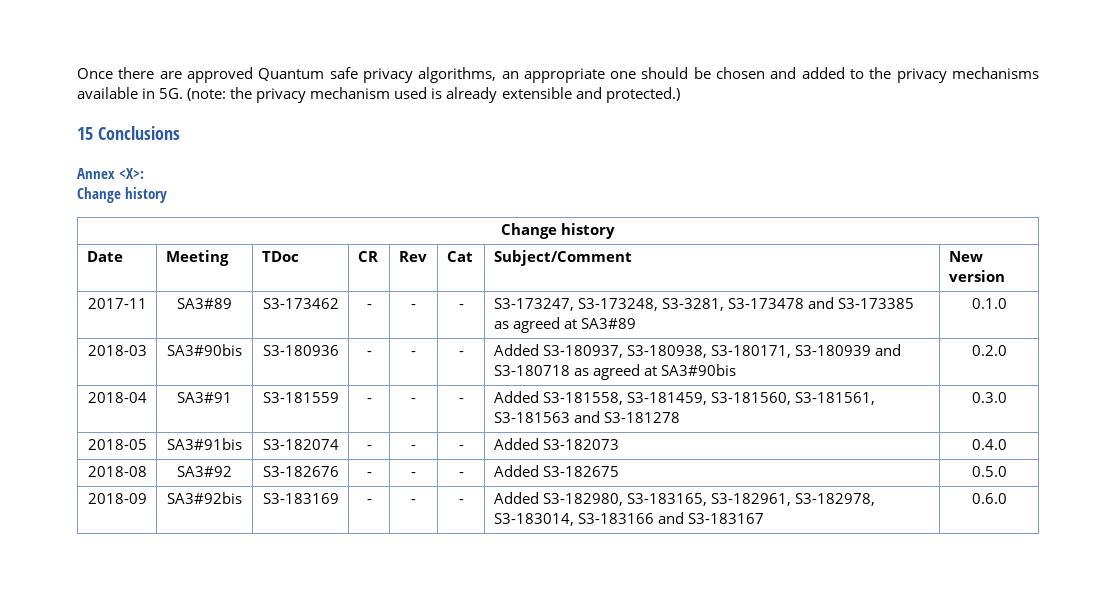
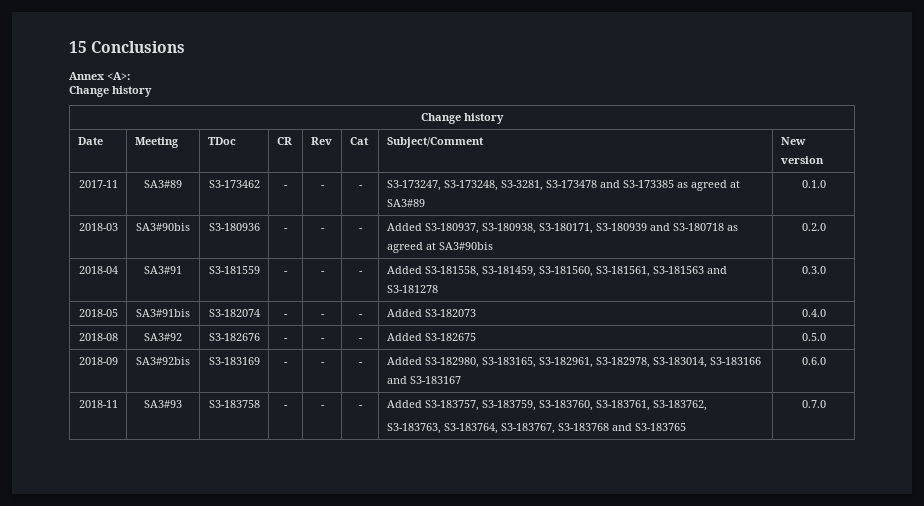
[77,67,1039,83] [77,87,680,103] Once there are approved Quantum safe privacy algorithms, an appropriate one should be chosen and added to the privacy mechanisms available in 5G. (note: the privacy mechanism used is already extensible and protected.) // -> (69, 47) none
[119,168,145,179] <X>: -> [107,72,130,80] <A>:
(1007, 498) none -> [78,400,118,408] [144,400,182,408] [208,400,260,408] [284,405,288,408] [320,405,325,408] [358,405,363,408] [386,400,707,411] [386,423,686,434] [801,400,826,408] // 2018-11 | SA3#93 | S3-183758 | - | - | - | Added S3‑183757, S3‑183759, S3‑183760, S3‑183761, S3‑183762, // S3‑183763, S3‑183764, S3-183767, S3‑183768 and S3‑183765 | 0.7.0

